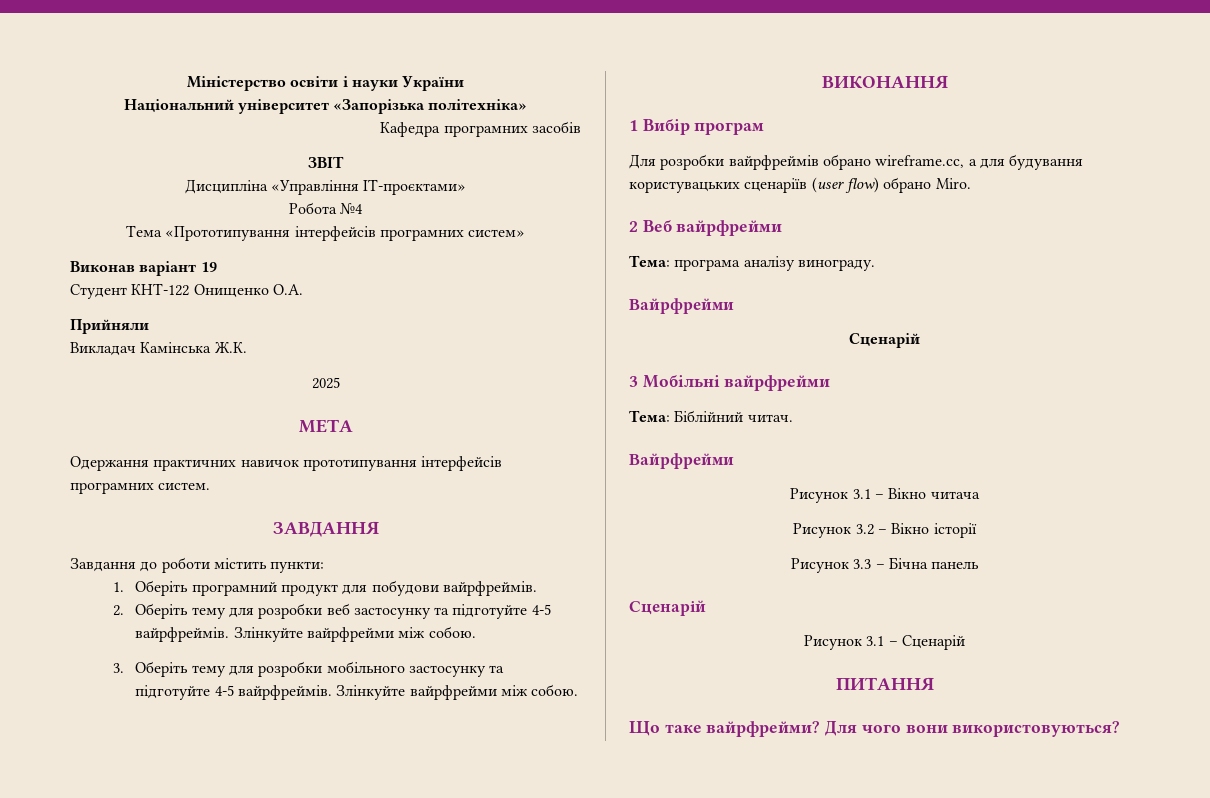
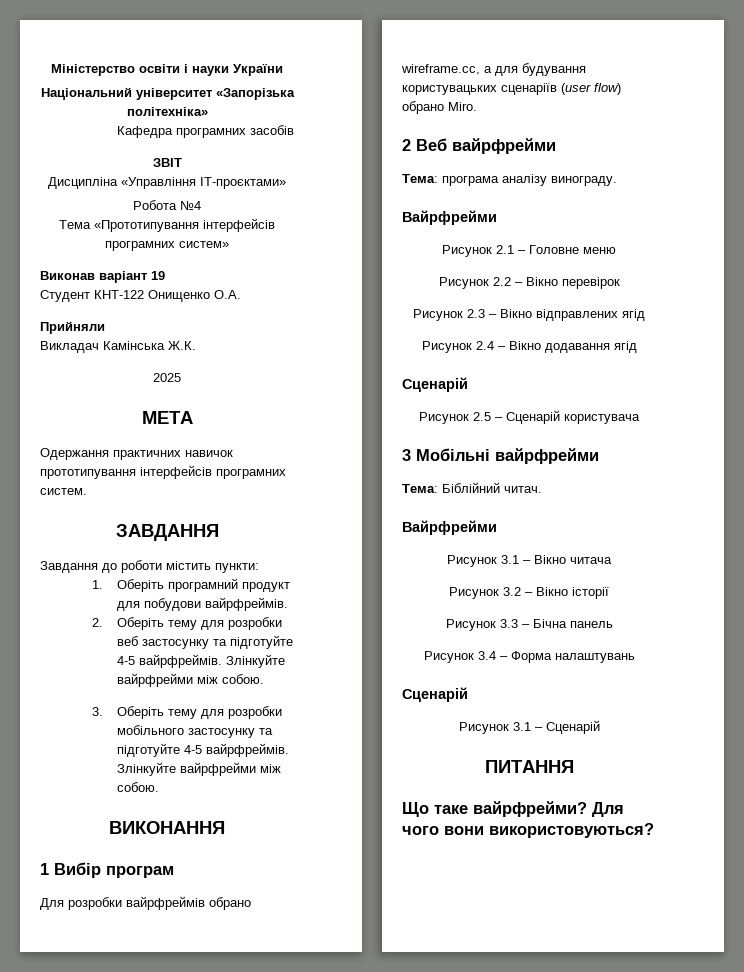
[849,333,920,348] Сценарій -> [442,245,616,257] [438,277,620,289] [413,309,645,321] [421,341,637,353] [402,377,468,392] [419,410,640,424] Рисунок 2.1 – Головне меню // Рисунок 2.2 – Вікно перевірок // Рисунок 2.3 – Вікно відправлених ягід // Рисунок 2.4 – Вікно додавання ягід // Сценарій // Рисунок 2.5 – Сценарій користувача
(980, 565) none -> [423,651,635,663] // Рисунок 3.4 – Форма налаштувань

